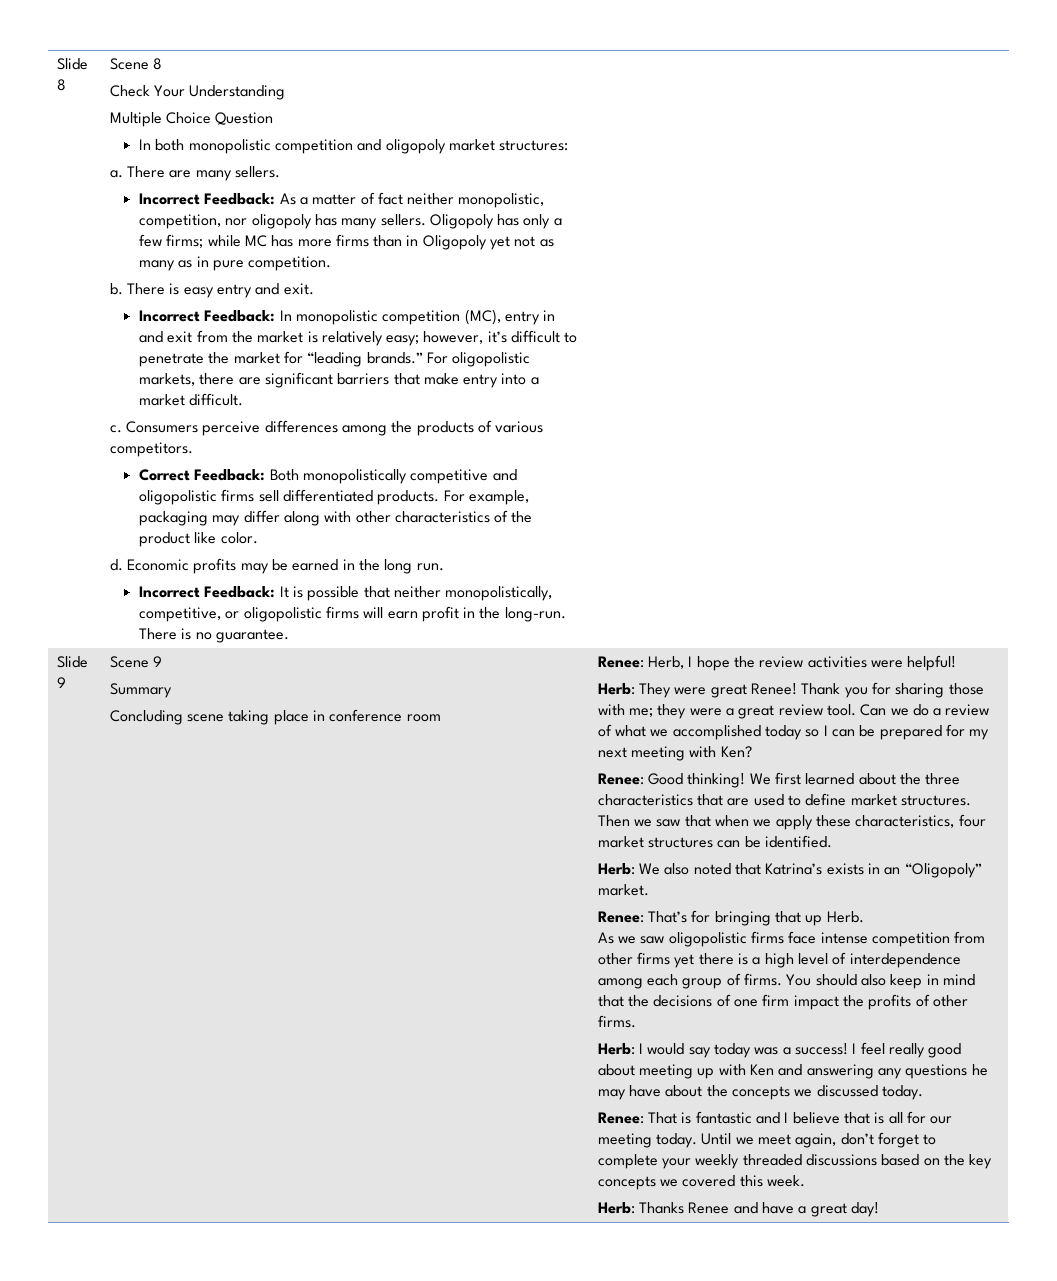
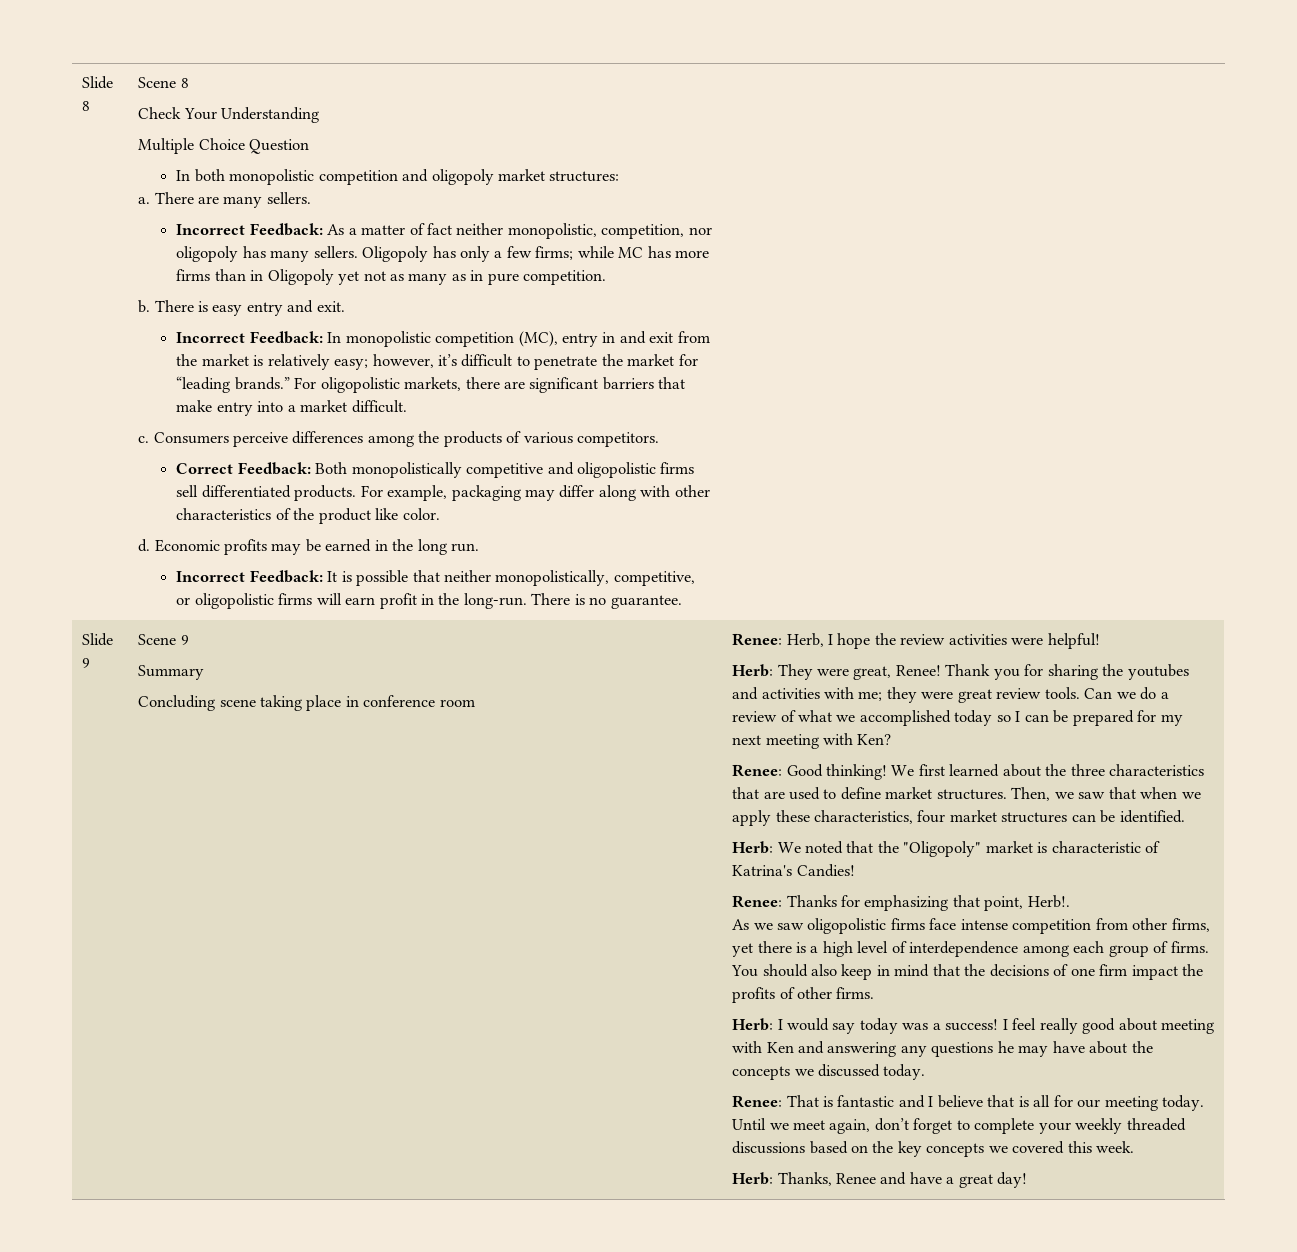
[710,684,747,698] great -> [853,666,892,680] great,
[948,683,984,695] those -> [1102,664,1189,680] [732,687,820,700] the youtubes and activities
[725,708,734,716] a -> (954, 695) none
[826,704,856,716] tool. -> [1044,687,1080,699] tools.
[597,815,630,827] Then -> [1011,787,1051,801] Then,
[664,863,690,875] also -> (801, 847) none
[765,863,982,878] [597,884,649,896] [597,910,864,926] Katrina’s exists in an “Oligopoly” market. // Renee: That’s for bringing that up Herb. -> [877,841,1161,857] [732,864,855,877] [732,895,1070,911] the "Oligopoly" market is characteristic of Katrina's Candies! // Renee: Thanks for emphasizing that point, Herb!.
[636,952,670,965] firms -> [1171,918,1210,932] firms,
[697,1068,715,1079] up -> (1214, 1026) none
[638,1202,684,1214] Thanks -> [777,1172,832,1186] Thanks,

